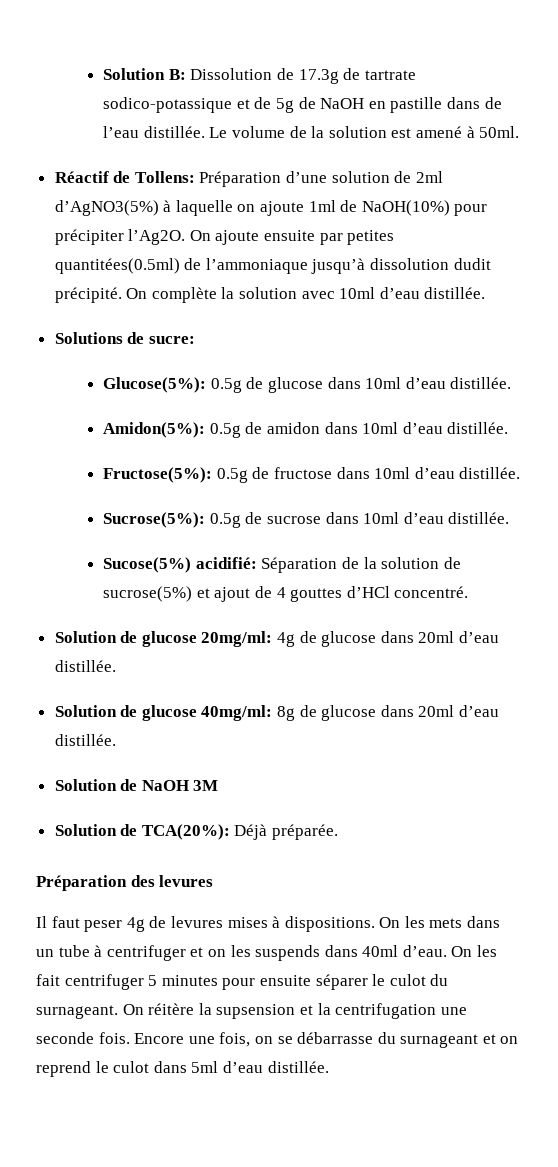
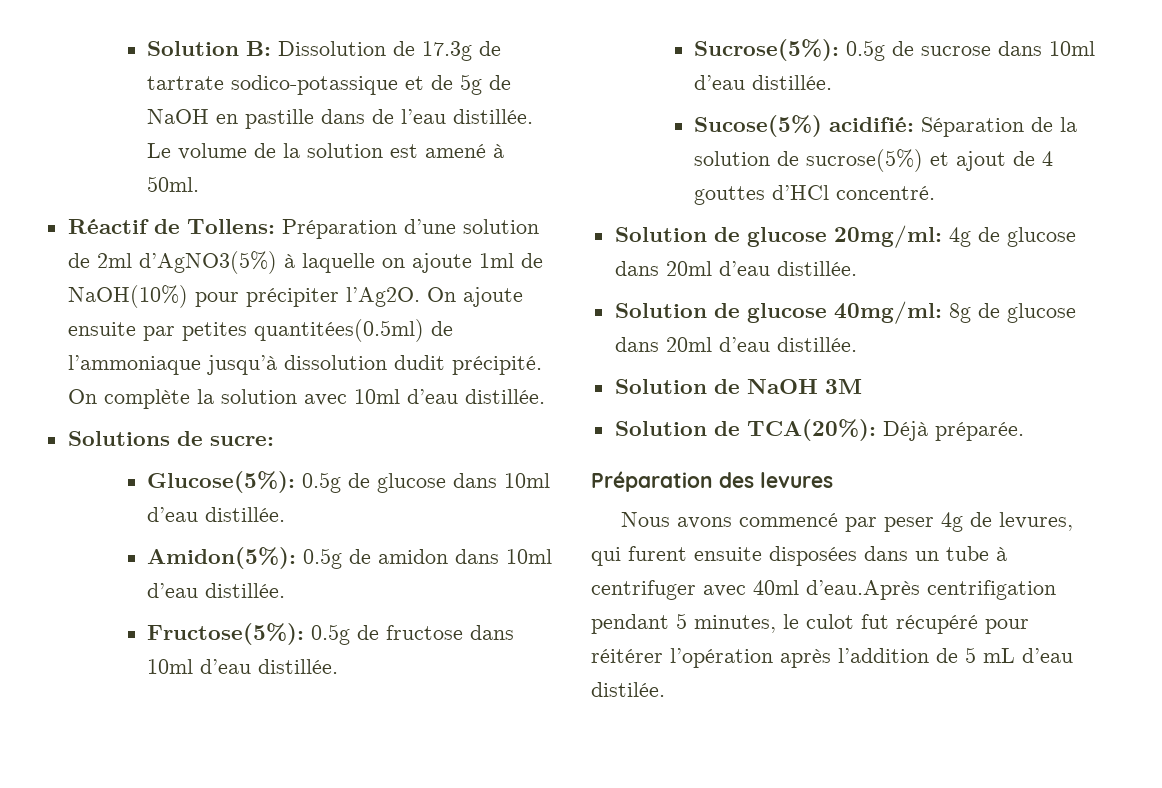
[36,916,463,932] Il faut peser 4g de levures mises à dispositions. On les mets -> [621,512,1074,532] [591,546,857,566] Nous avons commencé par peser 4g de levures, qui furent ensuite disposées
[190,945,498,961] [36,974,449,990] [36,1003,467,1019] [36,1032,519,1048] [36,1061,329,1077] et on les suspends dans 40ml d’eau. On les fait centrifuger 5 minutes pour ensuite séparer le culot du surnageant. On réitère la supsension et la centrifugation une seconde fois. Encore une fois, on se débarrasse du surnageant et on reprend le culot dans 5ml d’eau distillée. -> [703,580,1056,600] [591,613,1029,634] [591,647,1073,668] [591,682,665,697] avec 40ml d’eau.Après centrifigation pendant 5 minutes, le culot fut récupéré pour réitérer l’opération après l’addition de 5 mL d’eau distilée.

